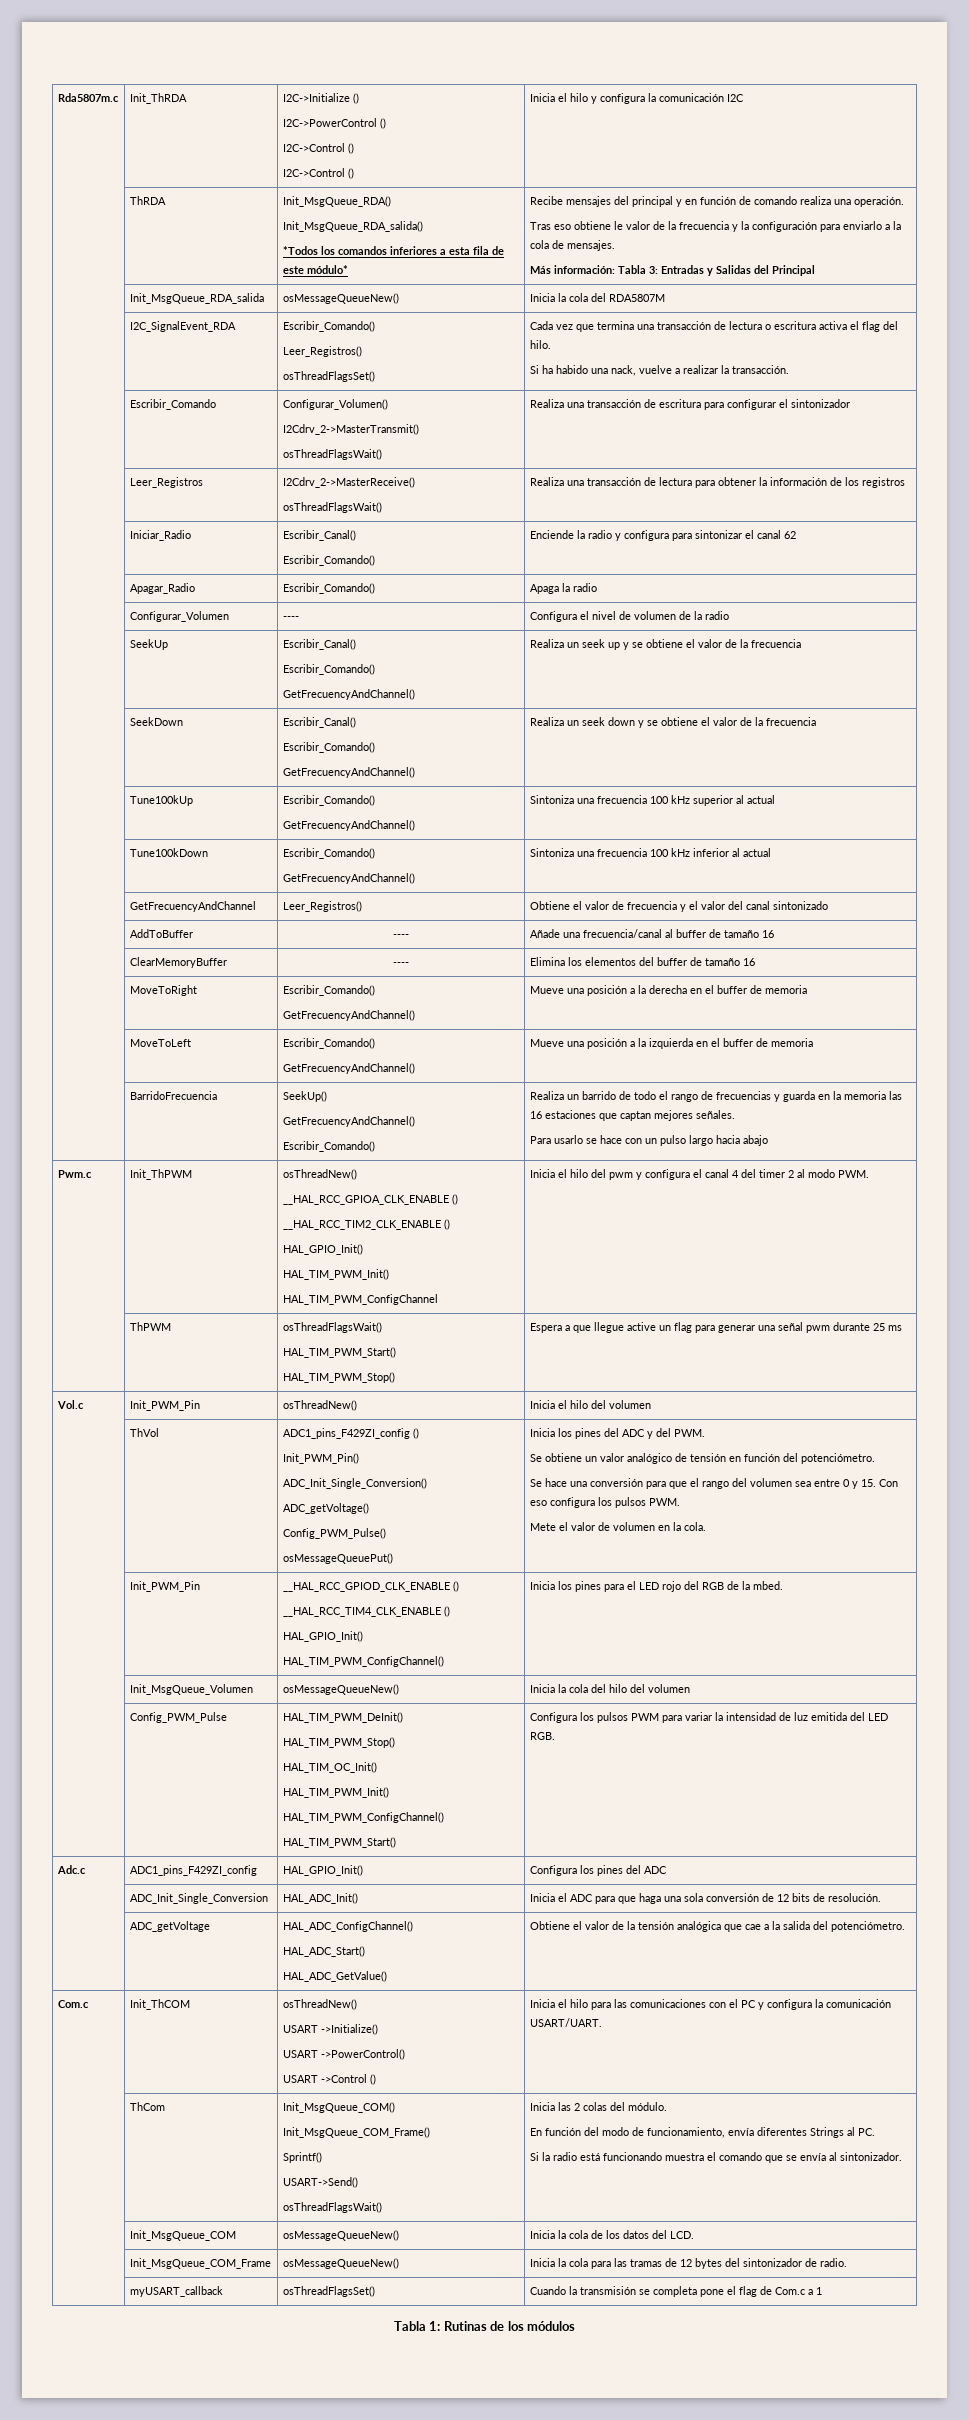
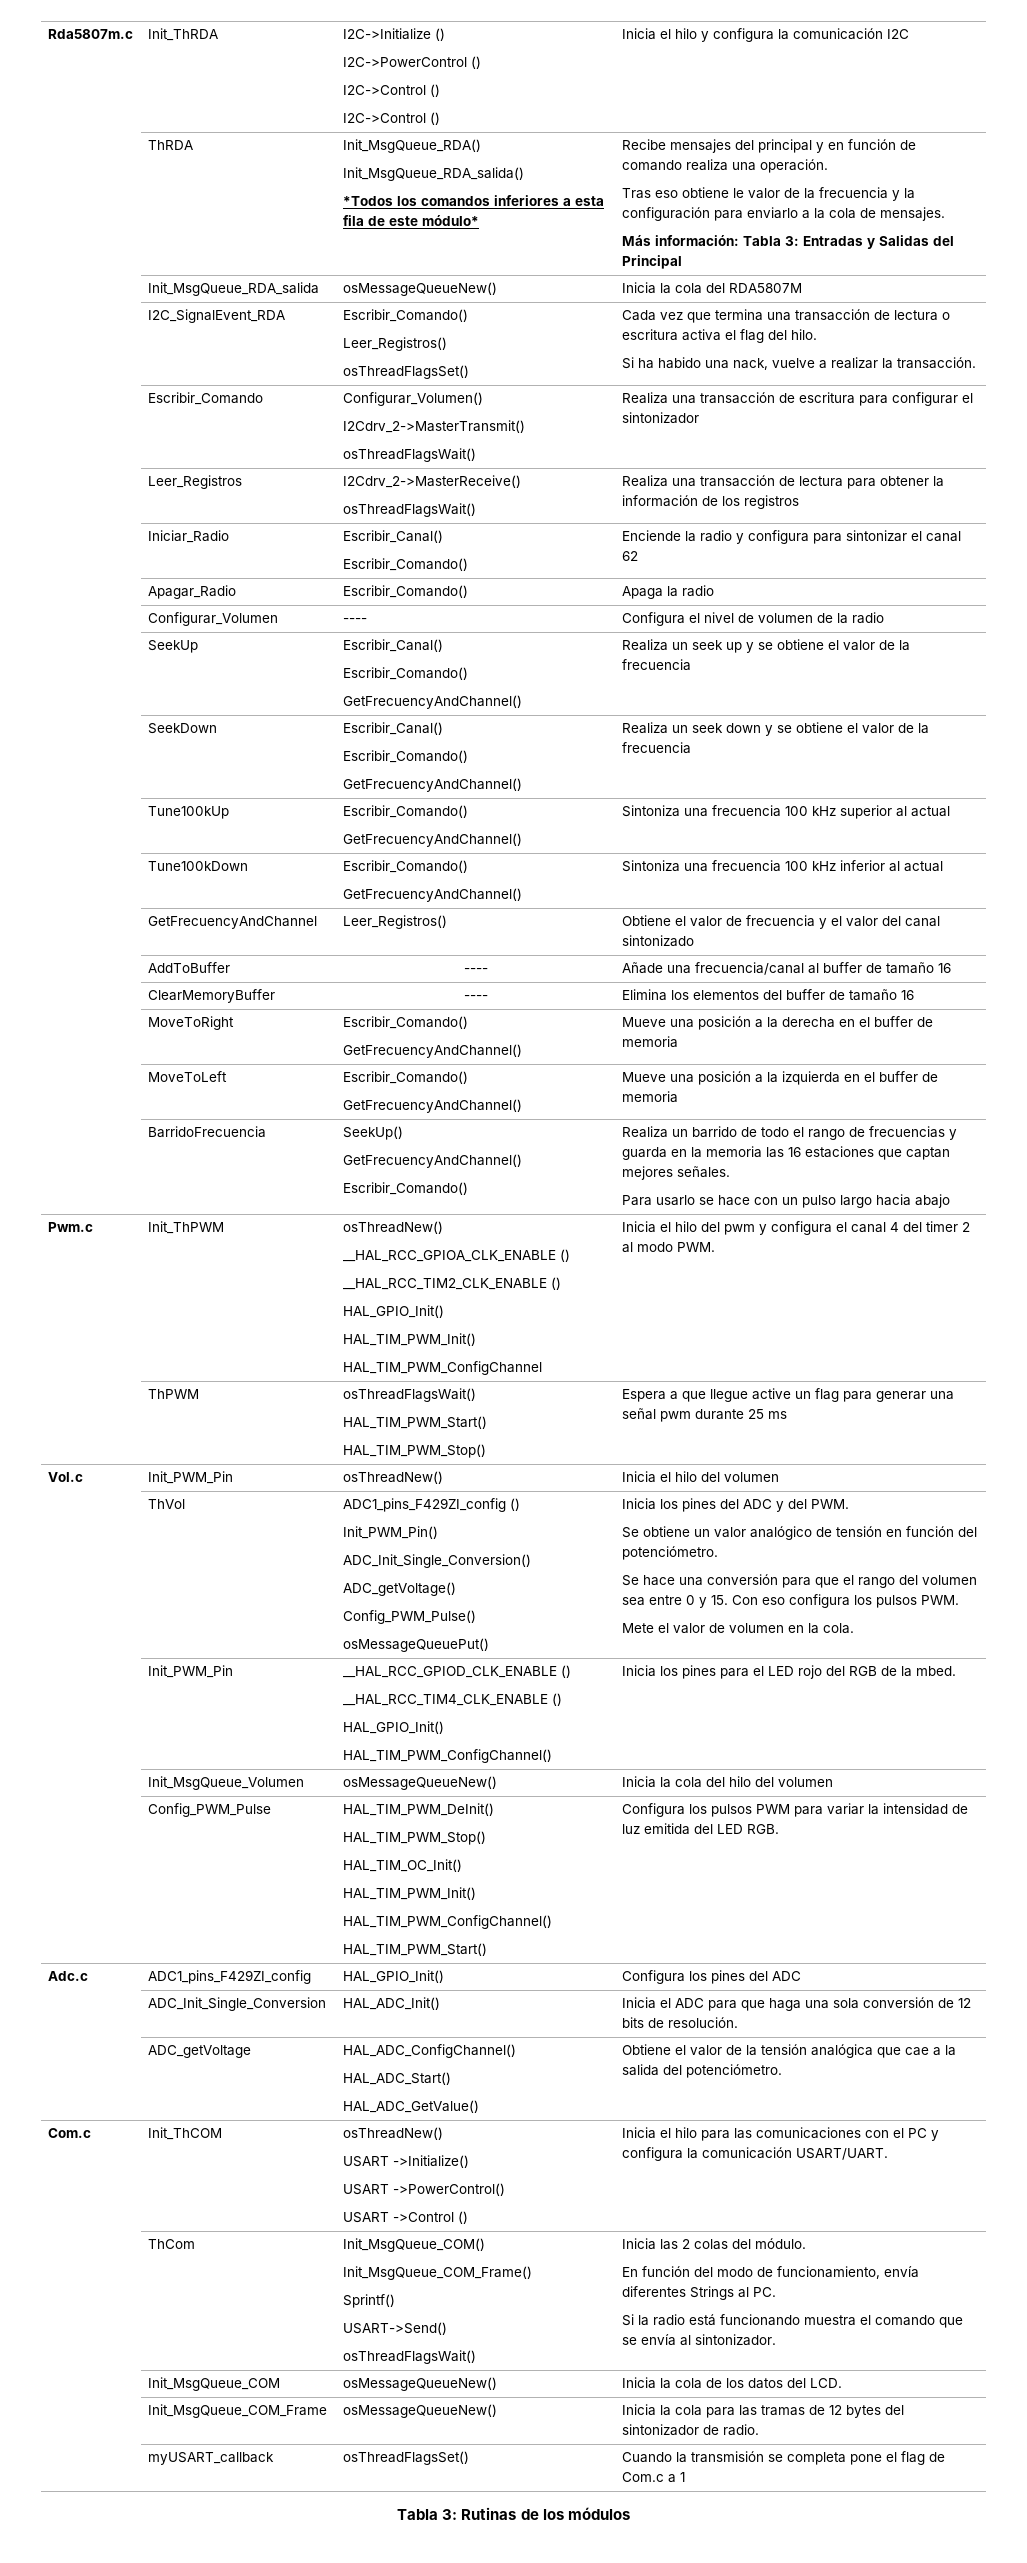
[429,2321,441,2331] 1: -> [442,2509,458,2520] 3:

